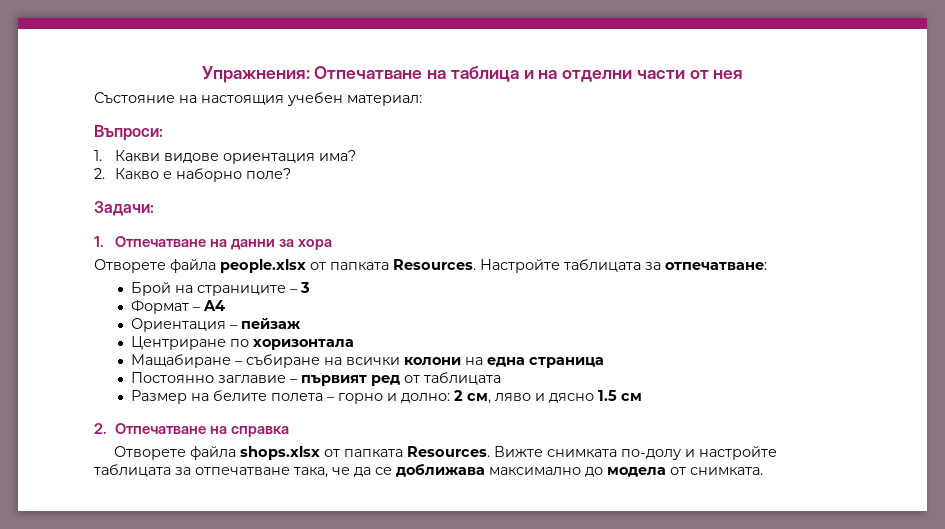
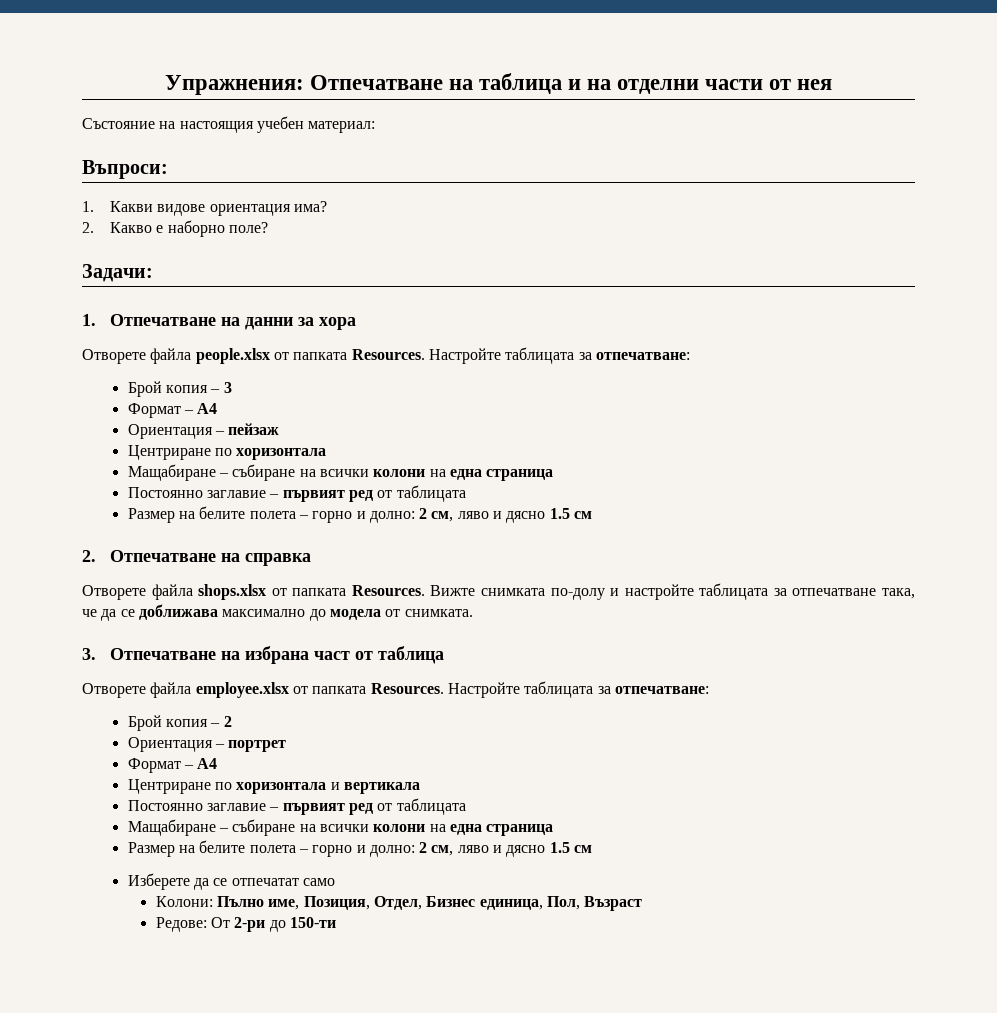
[175,285,287,296] на страниците -> [165,385,208,393] копия
(763, 471) none -> [82,646,445,664] [82,681,709,698] [127,715,232,731] [127,737,287,752] [127,758,218,773] [127,779,420,794] [127,798,466,815] [127,819,554,836] [127,840,593,857] [127,873,335,890] [155,896,643,911] [155,917,336,932] // 3. Отпечатване на избрана част от таблица // Отворете файла еmployee.xlsx от папката Resources. Настройте таблицата за отпечатване: // Брой копия – 2 // Ориентация – портрет // Формат – A4 // Центриране по хоризонтала и вертикала // Постоянно заглавие – първият ред от таблицата // Мащабиране – събиране на всички колони на една страница // Размер на белите полета – горно и долно: 2 см, ляво и дясно 1.5 см // Изберете да се отпечатат само // Колони: Пълно име, Позиция, Отдел, Бизнес единица, Пол, Възраст // Редове: От 2-ри до 150-ти

